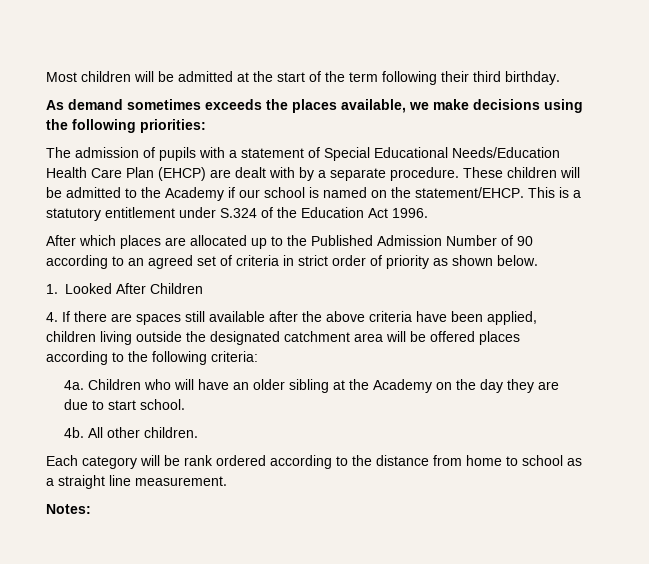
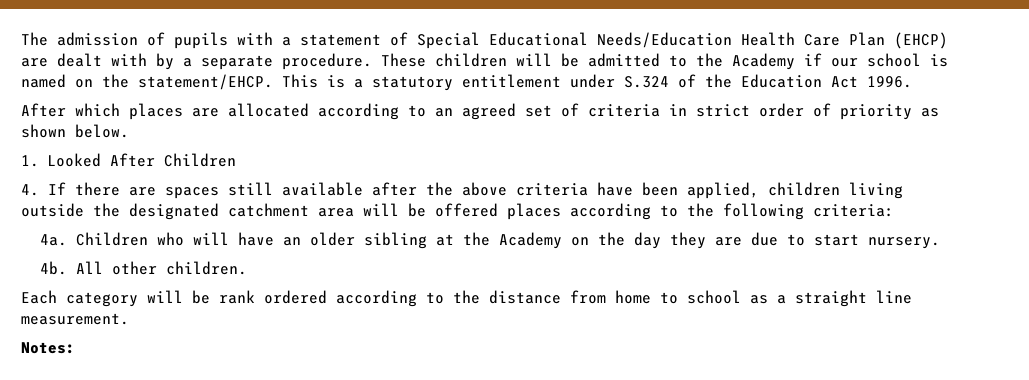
[46,71,560,85] [46,99,583,113] [46,119,206,133] Most children will be admitted at the start of the term following their third birthday. // As demand sometimes exceeds the places available, we make decisions using the following priorities: // -> (21, 39) none
[251,235,533,249] up to the Published Admission Number of 90 -> (309, 110) none
[140,399,186,410] school. -> [867,237,940,249] nursery.

